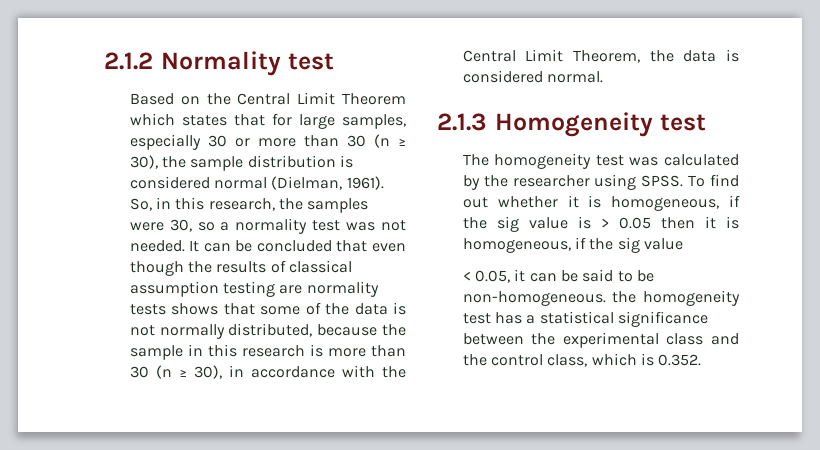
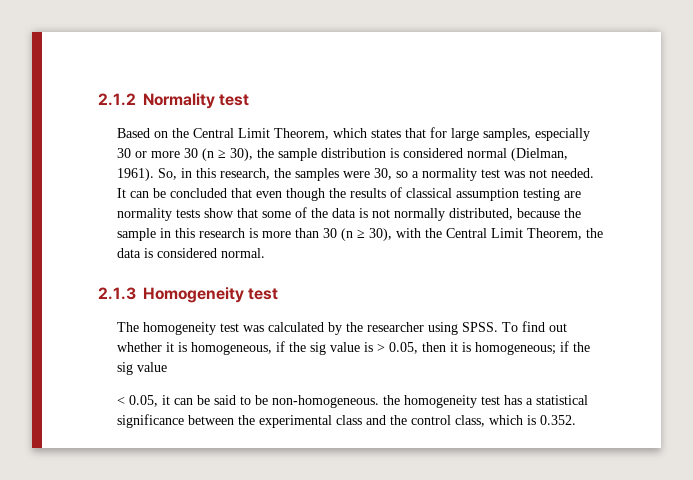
[342,93,406,105] Theorem -> [273,128,329,140] Theorem,
[303,135,339,147] than -> (180, 154) none
[171,303,219,315] shows -> [203,208,234,218] show
[228,365,335,378] in accordance -> (392, 234) none
[618,217,651,229] 0.05 -> [388,342,418,354] 0.05,
[462,238,571,253] homogeneous, -> [474,342,556,355] homogeneous;

